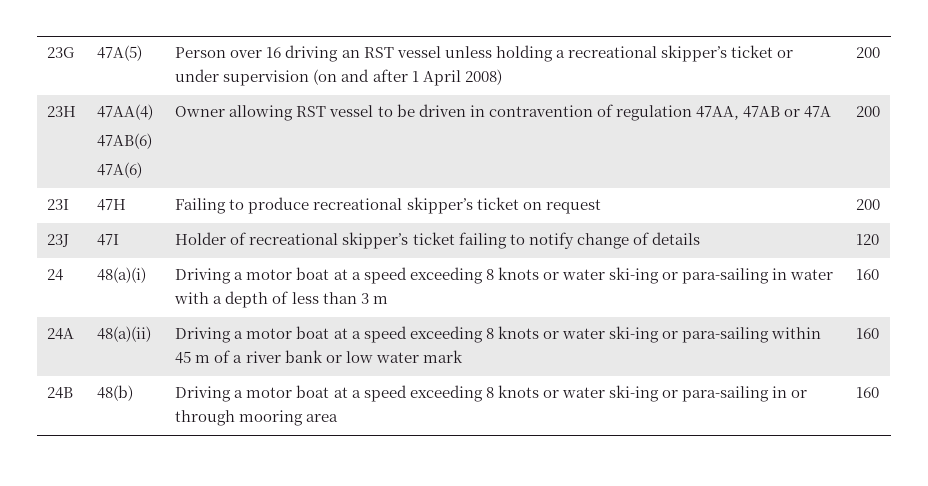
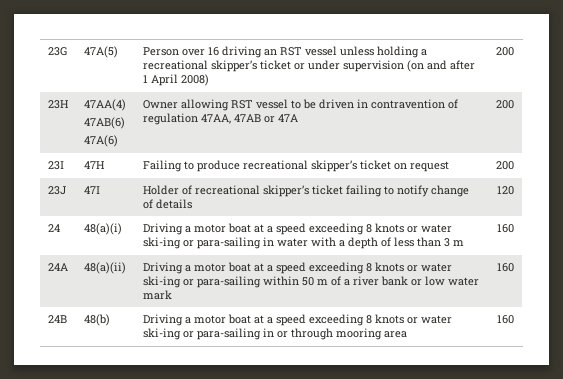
[175,351,192,364] 45 -> [301,277,314,286] 50

